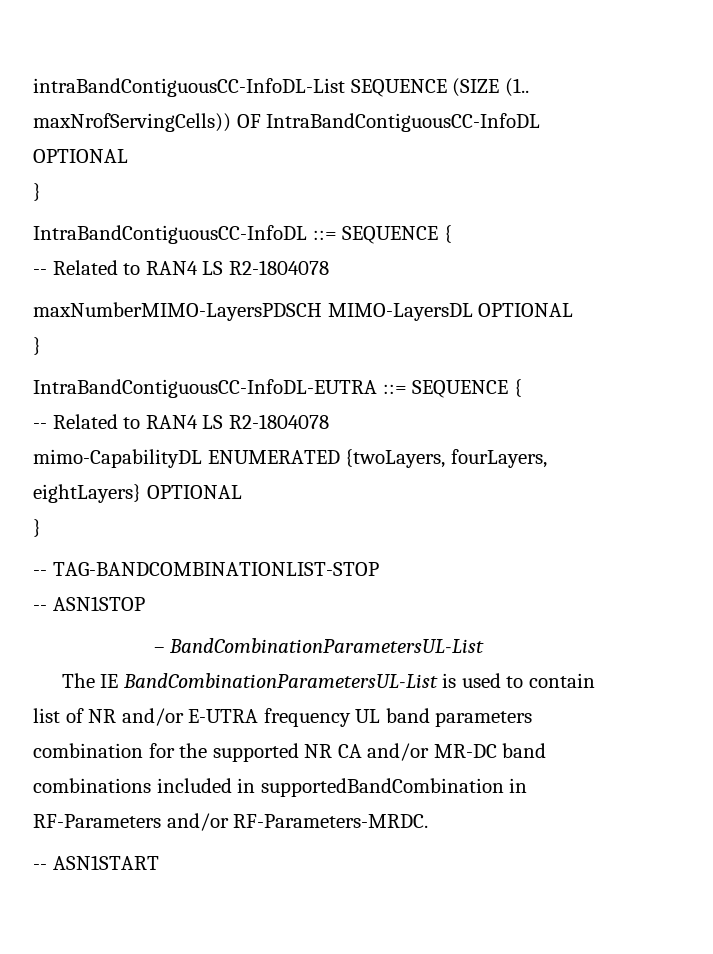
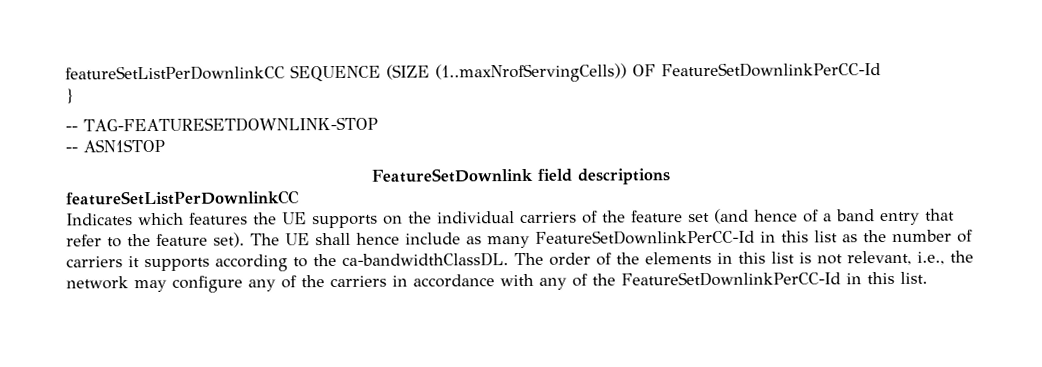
[33,78,345,97] intraBandContiguousCC-InfoDL-List -> [65,65,285,81] featureSetListPerDownlinkCC
[504,78,529,97] [33,113,541,132] [33,149,128,163] [33,183,41,201] [33,225,452,244] [33,260,329,275] [33,302,574,321] [33,337,41,355] [33,379,522,398] [33,414,329,429] [33,449,547,468] [33,484,242,503] (1.. maxNrofServingCells)) OF IntraBandContiguousCC-InfoDL OPTIONAL // } // IntraBandContiguousCC-InfoDL ::= SEQUENCE { // -- Related to RAN4 LS R2-1804078 // maxNumberMIMO-LayersPDSCH MIMO-LayersDL OPTIONAL // } // IntraBandContiguousCC-InfoDL-EUTRA ::= SEQUENCE { // -- Related to RAN4 LS R2-1804078 // mimo-CapabilityDL ENUMERATED {twoLayers, fourLayers, eightLayers} OPTIONAL -> [435,62,881,83] (1..maxNrofServingCells)) OF FeatureSetDownlinkPerCC-Id
[52,562,379,576] TAG-BANDCOMBINATIONLIST-STOP -> [83,116,378,133] TAG-FEATURESETDOWNLINK-STOP
[153,638,485,653] [61,673,595,688] [33,708,533,727] [33,743,547,762] [33,778,528,797] [33,813,429,831] [33,855,159,870] – BandCombinationParametersUL-List // The IE BandCombinationParametersUL-List is used to contain list of NR and/or E-UTRA frequency UL band parameters combination for the supported NR CA and/or MR-DC band combinations included in supportedBandCombination in RF-Parameters and/or RF-Parameters-MRDC. // -- ASN1START -> [371,167,671,185] [66,190,300,206] [66,208,955,229] [66,229,973,249] [66,250,974,272] [66,271,928,293] FeatureSetDownlink field descriptions // featureSetListPerDownlinkCC // Indicates which features the UE supports on the individual carriers of the feature set (and hence of a band entry that refer to the feature set). The UE shall hence include as many FeatureSetDownlinkPerCC-Id in this list as the number of carriers it supports according to the ca-bandwidthClassDL. The order of the elements in this list is not relevant, i.e., the network may configure any of the carriers in accordance with any of the FeatureSetDownlinkPerCC-Id in this list.

